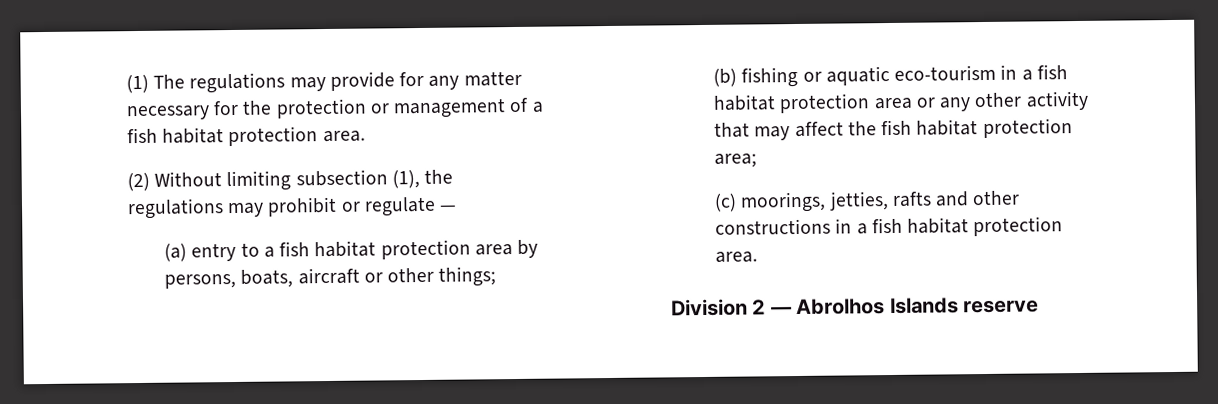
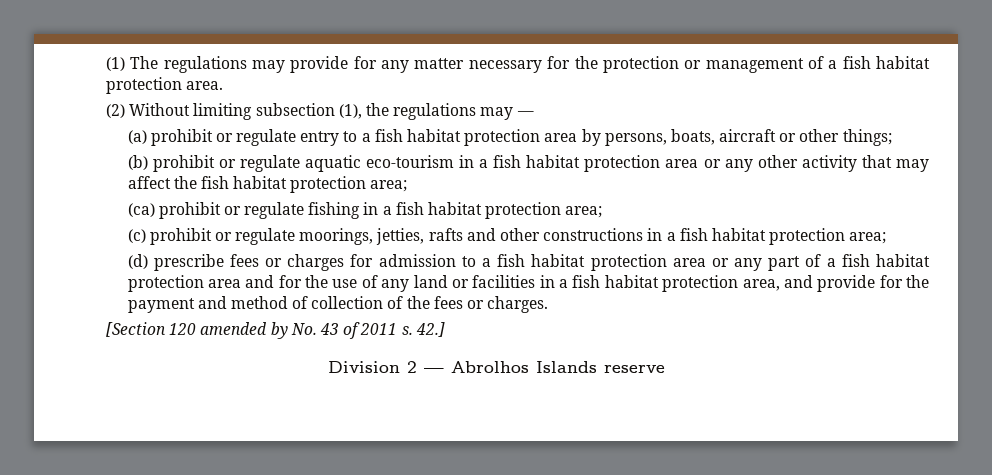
[267,196,458,217] [164,243,188,262] prohibit or regulate — // (a) -> [516,111,534,116] [127,129,297,146] — // (a) prohibit or regulate
[741,66,822,88] fishing or -> [152,155,300,172] prohibit or regulate
[714,193,738,212] (c) -> [127,202,603,219] [127,228,296,245] (ca) prohibit or regulate fishing in a fish habitat protection area; // (c) prohibit or regulate
[715,251,759,263] area. -> [849,232,887,244] [127,254,930,271] [127,275,930,292] [127,296,549,313] [106,322,445,339] area; // (d) prescribe fees or charges for admission to a fish habitat protection area or any part of a fish habitat protection area and for the use of any land or facilities in a fish habitat protection area, and provide for the payment and method of collection of the fees or charges. // [Section 120 amended by No. 43 of 2011 s. 42.]

